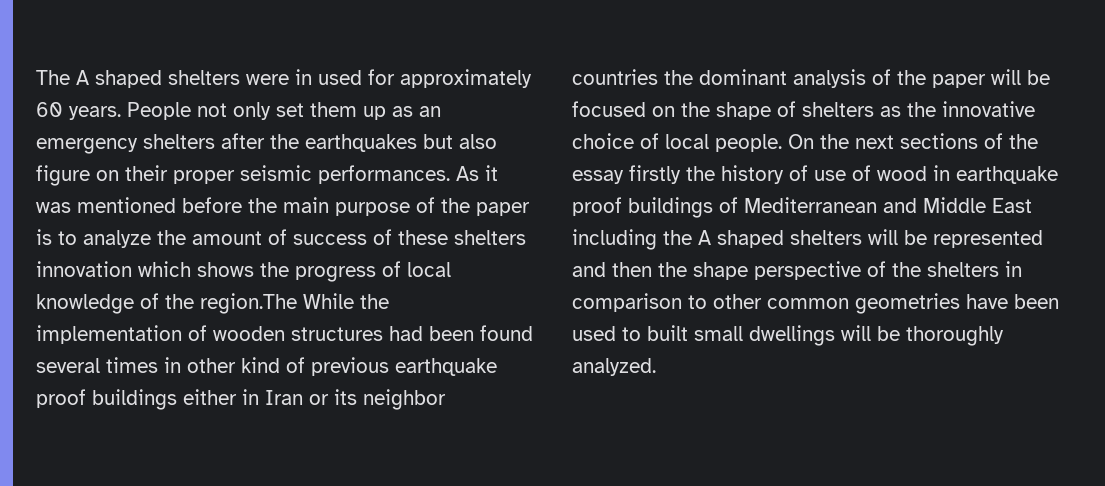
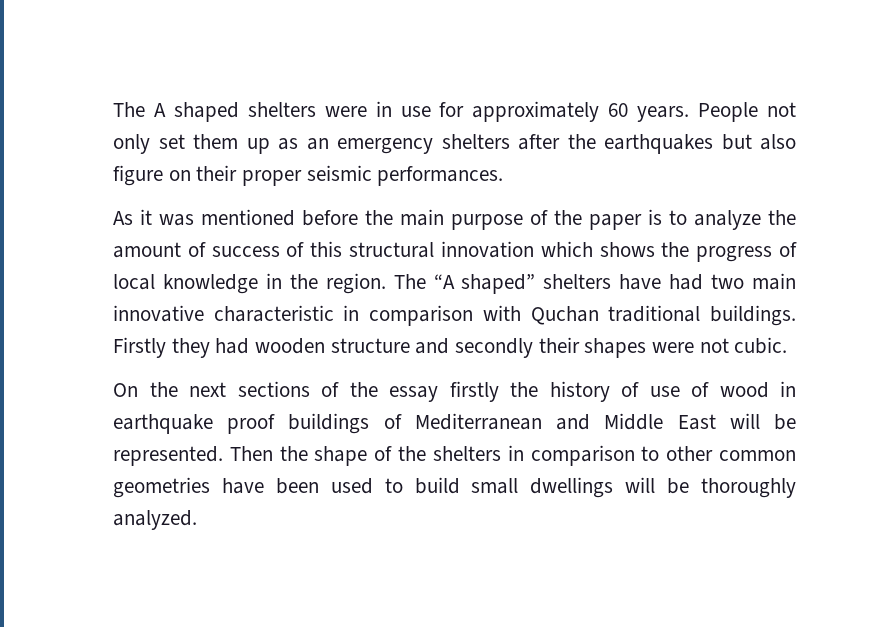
[318,70,362,85] used -> [400,106,431,117] use
(450, 174) none -> (504, 176) //
[398,230,526,245] these shelters -> [310,241,435,258] this structural
[140,293,389,314] [36,325,533,344] [36,357,497,376] [36,389,446,410] [572,69,1050,88] [572,101,1035,120] [572,133,782,152] of the region.The While the implementation of wooden structures had been found several times in other kind of previous earthquake proof buildings either in Iran or its neighbor countries the dominant analysis of the paper will be focused on the shape of shelters as the innovative choice of local people. -> [265,273,796,294] [113,305,796,326] [113,337,788,358] in the region. The “A shaped” shelters have had two main innovative characteristic in comparison with Quchan traditional buildings. Firstly they had wooden structure and secondly their shapes were not cubic. //
[572,229,1043,250] [572,261,861,280] including the A shaped shelters will be represented and then the shape perspective -> [729,413,796,430] [113,446,368,466] will be represented. Then the shape
[647,325,688,341] built -> [414,477,460,494] build

